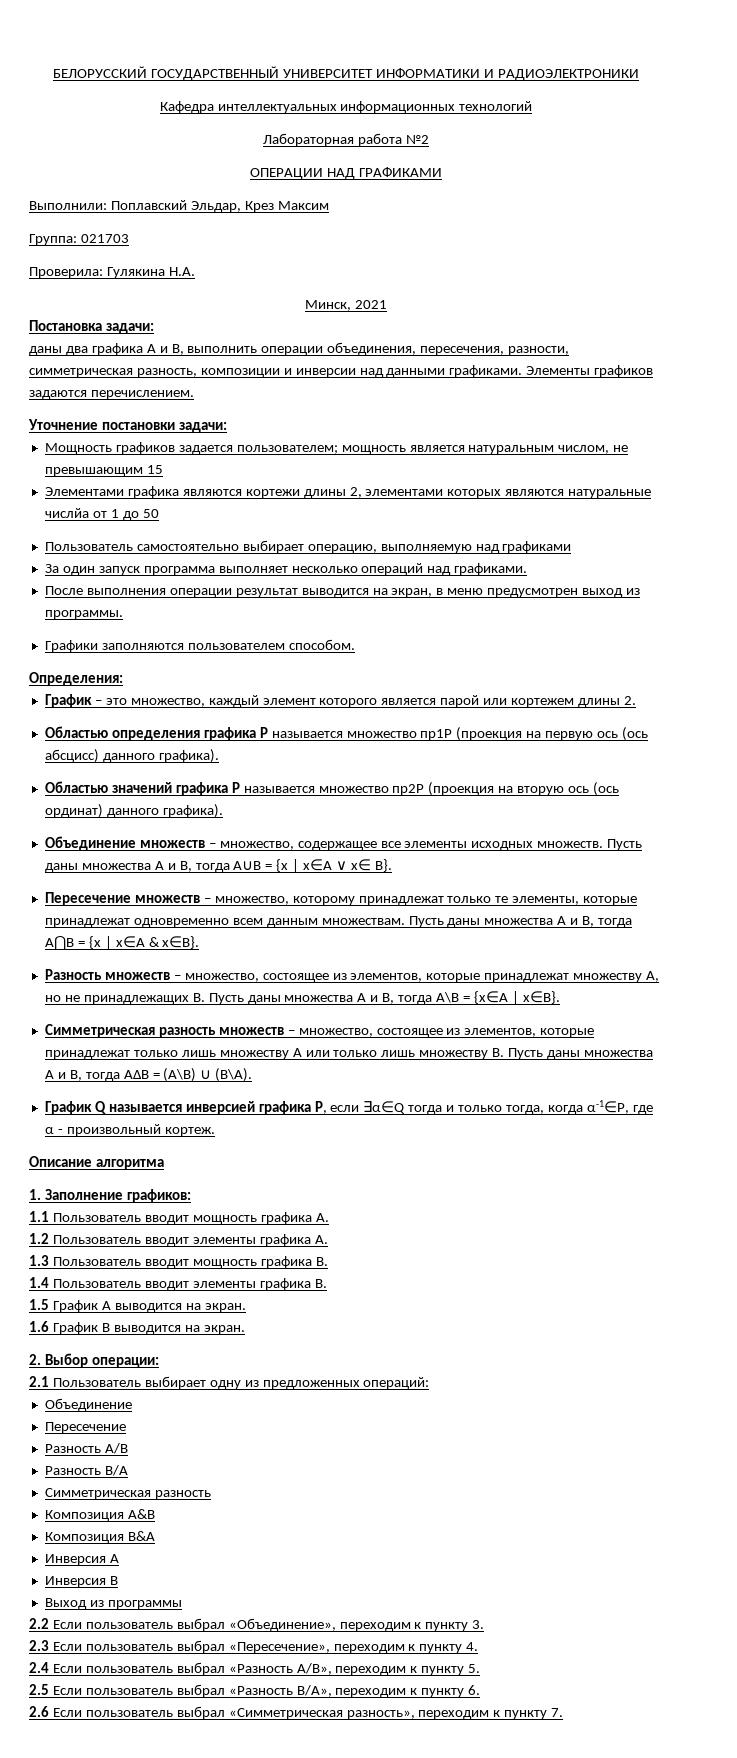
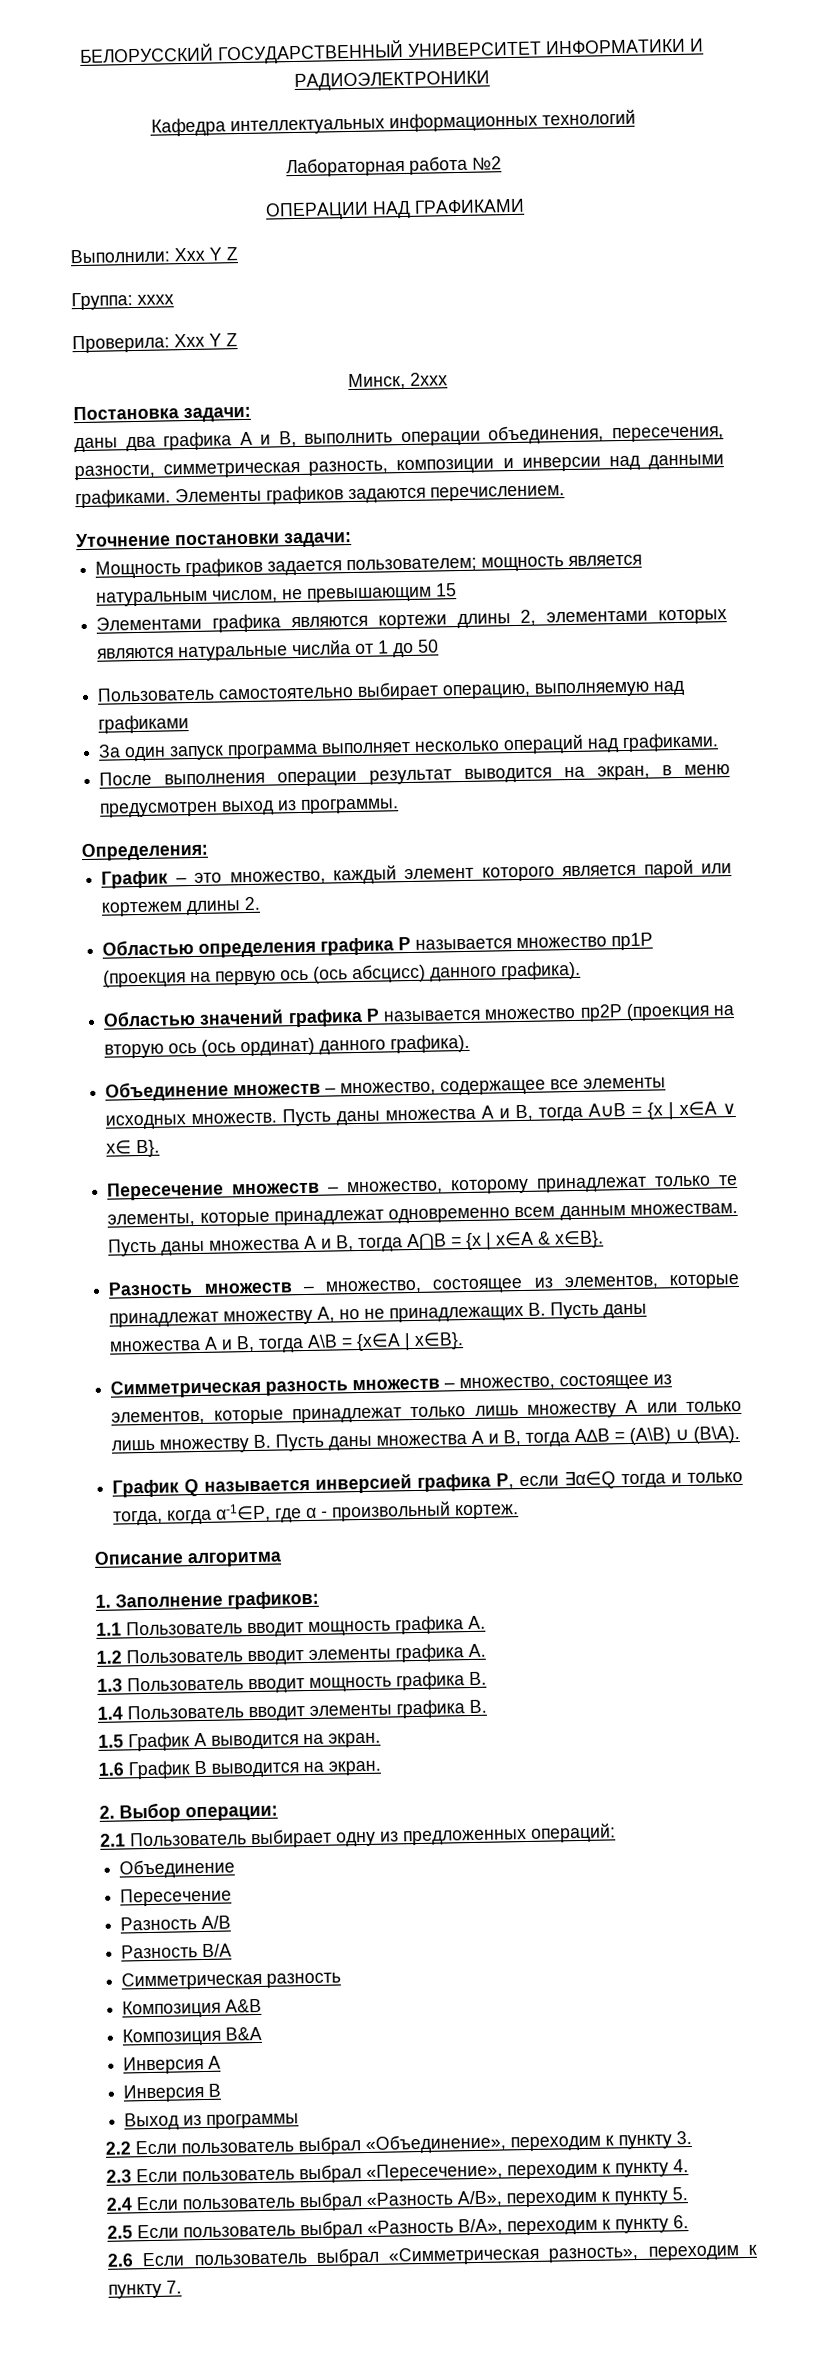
[110,200,329,212] Поплавский Эльдар, Крез Максим -> [174,247,238,262] Xxx Y Z
[80,234,129,243] 021703 -> [137,294,174,305] xxxx
[106,267,195,278] Гулякина Н.А. -> [174,333,238,348] Xxx Y Z
[354,300,387,309] 2021 -> [410,372,448,386] 2xxx
[44,639,355,652] // Графики заполняются пользователем способом. -> (400, 806) none

